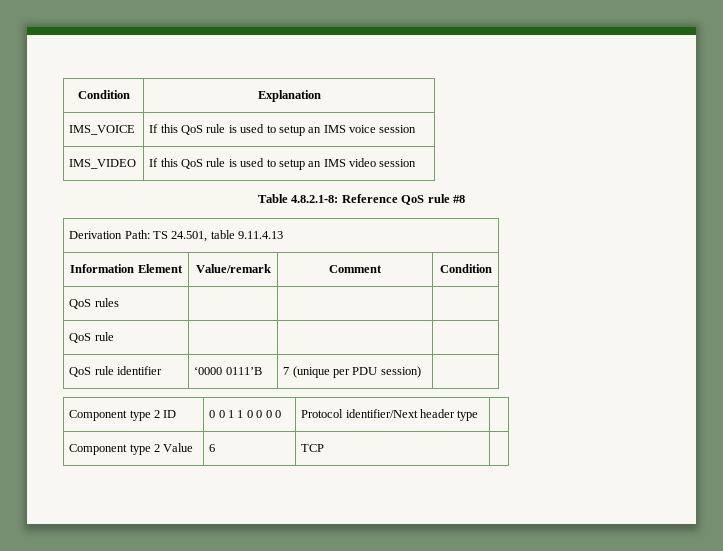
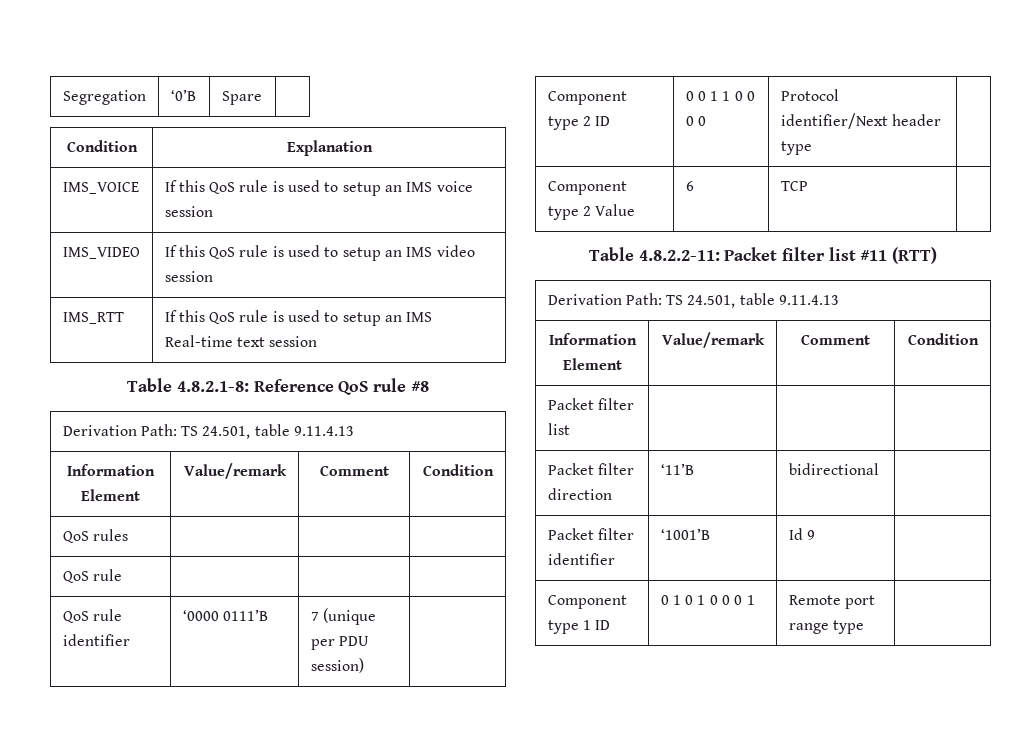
(77, 94) none -> [62,90,146,105] [170,89,196,101] [221,91,262,105] Segregation | ‘0’B | Spare | //
(417, 163) none -> [62,312,124,324] [164,310,433,326] [164,335,318,347] // IMS_RTT | If this QoS rule is used to setup an IMS Real-time text session
(325, 448) none -> [588,247,938,264] [547,293,840,308] [548,333,637,345] [562,358,622,370] [661,332,765,348] [801,334,870,345] [907,333,979,345] [547,398,634,410] [547,423,570,435] [547,463,634,475] [547,488,612,500] [660,463,694,475] [788,463,879,475] [547,528,634,540] [547,553,615,565] [660,528,710,540] [788,528,815,540] [547,595,627,609] [547,620,611,634] [660,595,755,605] [788,595,875,609] [788,620,864,634] // Table 4.8.2.2-11: Packet filter list #11 (RTT) // Derivation Path: TS 24.501, table 9.11.4.13 // Information Element | Value/remark | Comment | Condition // Packet filter list | | | // Packet filter direction | ‘11’B | bidirectional | // Packet filter identifier | ‘1001’B | Id 9 | // Component type 1 ID | 0 1 0 1 0 0 0 1 | Remote port range type |

